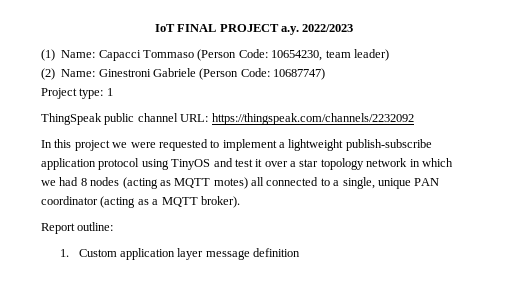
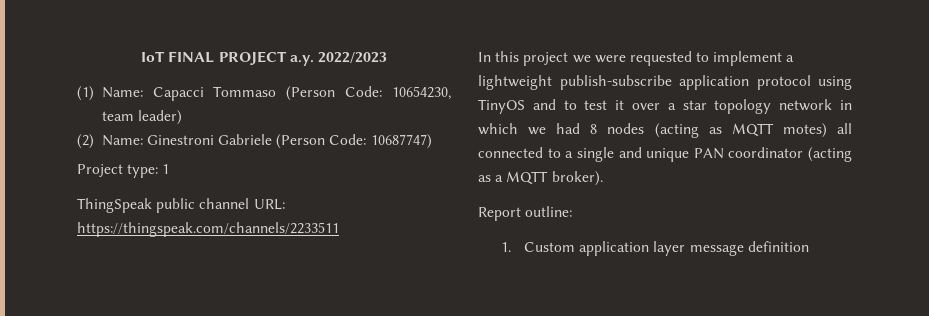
[211,113,414,125] https://thingspeak.com/channels/2232092 -> [77,222,339,237] https://thingspeak.com/channels/2233511
(233, 162) none -> [563,100,577,110] to
[342,177,375,189] single, -> [576,147,642,162] single and

